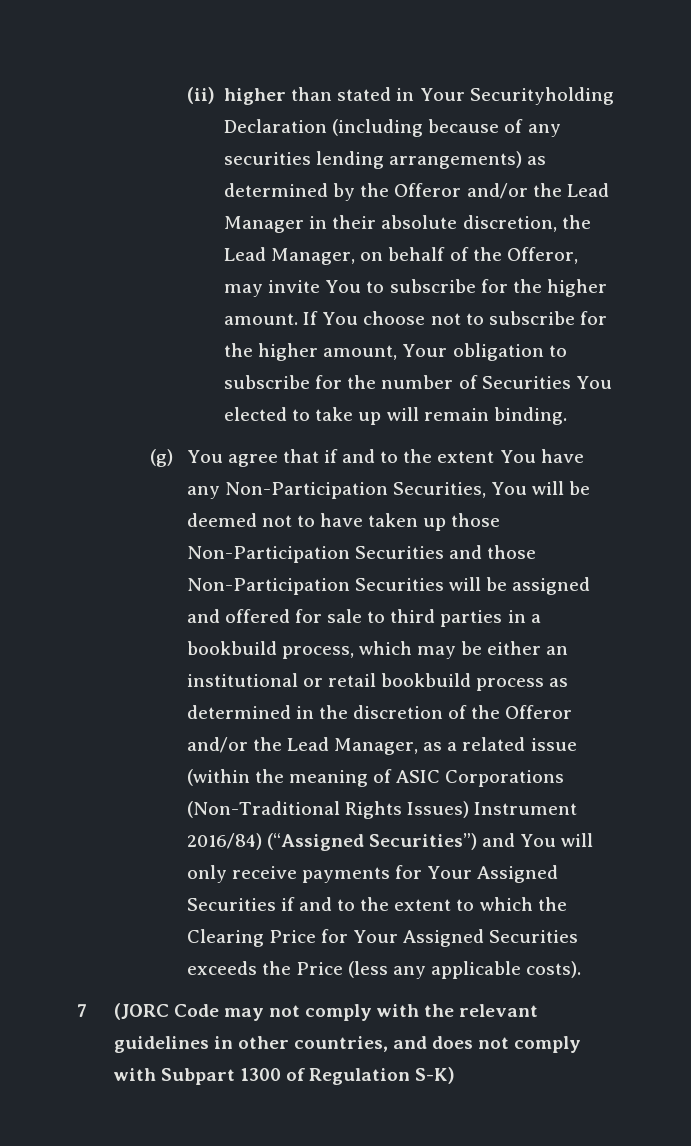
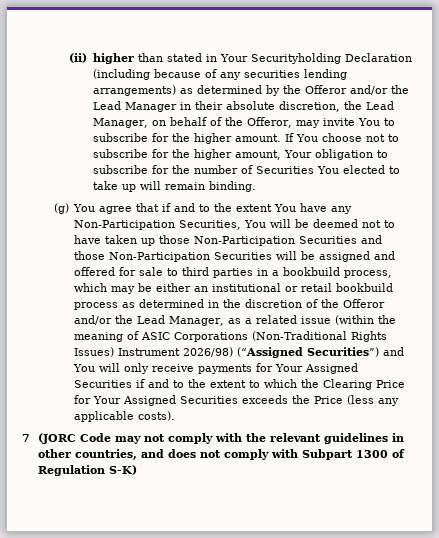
[186,833,262,850] 2016/84) -> [183,347,234,357] 2026/98)

